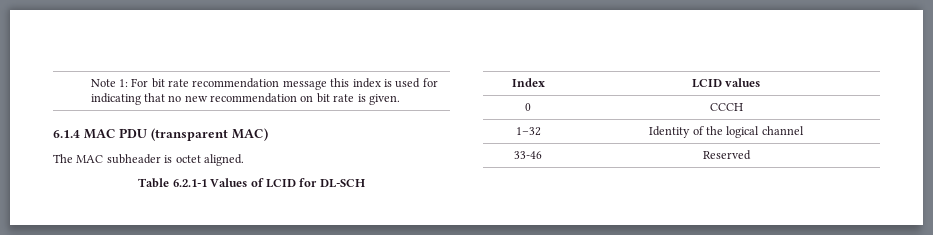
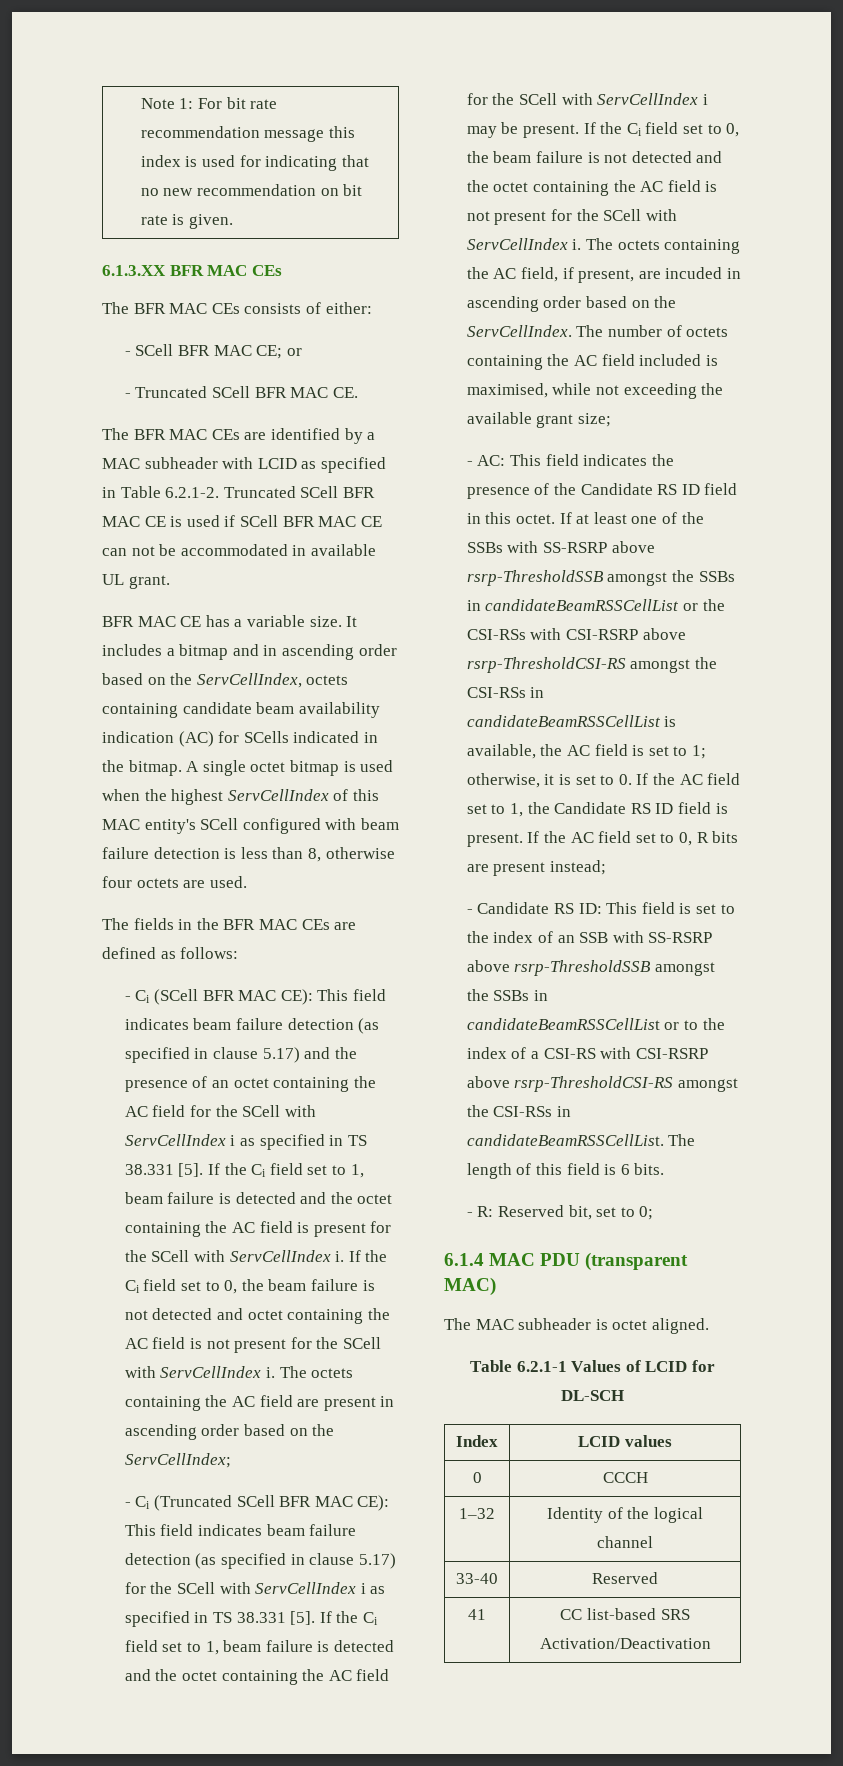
(400, 99) none -> [102,265,282,276] [102,302,372,314] [124,344,302,359] [124,386,358,398] [102,428,376,444] [102,457,386,473] [102,486,375,498] [102,515,382,527] [102,544,376,556] [102,574,170,589] [102,615,358,627] [102,644,397,660] [102,673,349,688] [102,702,380,718] [102,731,378,747] [102,760,394,776] [102,789,379,805] [102,818,399,834] [102,847,395,862] [102,876,247,888] [102,918,357,930] [102,947,239,959] [124,989,386,1005] [124,1018,380,1034] [124,1047,357,1063] [124,1076,376,1092] [124,1105,316,1117] [124,1134,367,1150] [124,1163,364,1178] [124,1192,393,1204] [124,1221,392,1237] [124,1250,388,1262] [124,1279,375,1294] [124,1308,390,1324] [124,1337,381,1353] [124,1366,354,1378] [124,1395,395,1411] [124,1424,335,1440] [124,1453,231,1468] [124,1495,390,1511] [124,1524,357,1536] [124,1553,396,1569] [124,1582,386,1594] [124,1611,378,1627] [124,1640,394,1655] [124,1669,390,1685] [466,93,708,105] [466,122,740,138] [466,151,723,163] [466,180,718,196] [466,209,677,225] [466,238,741,254] [466,267,741,283] [466,296,677,312] [466,325,729,337] [466,354,718,370] [466,383,724,399] [466,412,612,428] [466,454,674,466] [466,483,738,499] [466,512,704,524] [466,541,655,553] [466,570,735,586] [466,599,725,611] [466,628,686,640] [466,657,718,673] [466,687,545,698] [466,715,677,727] [466,744,706,759] [466,773,741,788] [466,802,728,817] [466,831,739,847] [466,860,607,876] [466,902,735,914] [466,931,713,943] [466,960,716,976] [466,989,549,1001] [466,1018,725,1030] [466,1047,708,1059] [466,1076,739,1092] [466,1105,572,1117] [466,1134,696,1146] [466,1163,665,1179] [466,1205,654,1220] // 6.1.3.XX BFR MAC CEs // The BFR MAC CEs consists of either: // - SCell BFR MAC CE; or // - Truncated SCell BFR MAC CE. // The BFR MAC CEs are identified by a MAC subheader with LCID as specified in Table 6.2.1-2. Truncated SCell BFR MAC CE is used if SCell BFR MAC CE can not be accommodated in available UL grant. // BFR MAC CE has a variable size. It includes a bitmap and in ascending order based on the ServCellIndex, octets containing candidate beam availability indication (AC) for SCells indicated in the bitmap. A single octet bitmap is used when the highest ServCellIndex of this MAC entity's SCell configured with beam failure detection is less than 8, otherwise four octets are used. // The fields in the BFR MAC CEs are defined as follows: // - Ci (SCell BFR MAC CE): This field indicates beam failure detection (as specified in clause 5.17) and the presence of an octet containing the AC field for the SCell with ServCellIndex i as specified in TS 38.331 [5]. If the Ci field set to 1, beam failure is detected and the octet containing the AC field is present for the SCell with ServCellIndex i. If the Ci field set to 0, the beam failure is not detected and octet containing the AC field is not present for the SCell with ServCellIndex i. The octets containing the AC field are present in ascending order based on the ServCellIndex; // - Ci (Truncated SCell BFR MAC CE): This field indicates beam failure detection (as specified in clause 5.17) for the SCell with ServCellIndex i as specified in TS 38.331 [5]. If the Ci field set to 1, beam failure is detected and the octet containing the AC field for the SCell with ServCellIndex i may be present. If the Ci field set to 0, the beam failure is not detected and the octet containing the AC field is not present for the SCell with ServCellIndex i. The octets containing the AC field, if present, are incuded in ascending order based on the ServCellIndex. The number of octets containing the AC field included is maximised, while not exceeding the available grant size; // - AC: This field indicates the presence of the Candidate RS ID field in this octet. If at least one of the SSBs with SS-RSRP above rsrp-ThresholdSSB amongst the SSBs in candidateBeamRSSCellList or the CSI-RSs with CSI-RSRP above rsrp-ThresholdCSI-RS amongst the CSI-RSs in candidateBeamRSSCellList is available, the AC field is set to 1; otherwise, it is set to 0. If the AC field set to 1, the Candidate RS ID field is present. If the AC field set to 0, R bits are present instead; // - Candidate RS ID: This field is set to the index of an SSB with SS-RSRP above rsrp-ThresholdSSB amongst the SSBs in candidateBeamRSSCellList or to the index of a CSI-RS with CSI-RSRP above rsrp-ThresholdCSI-RS amongst the CSI-RSs in candidateBeamRSSCellList. The length of this field is 6 bits. // - R: Reserved bit, set to 0;
[514,151,542,159] [702,150,751,160] 33-46 | Reserved -> [456,1573,498,1584] [592,1572,658,1584] [468,1609,486,1620] [560,1608,690,1620] [539,1638,711,1649] 33-40 | Reserved // 41 | CC list-based SRS Activation/Deactivation

